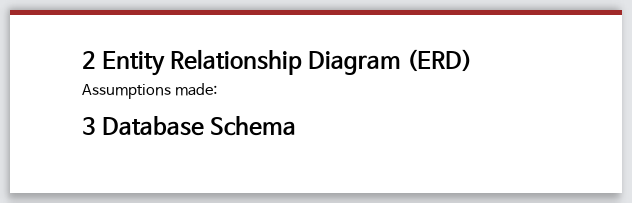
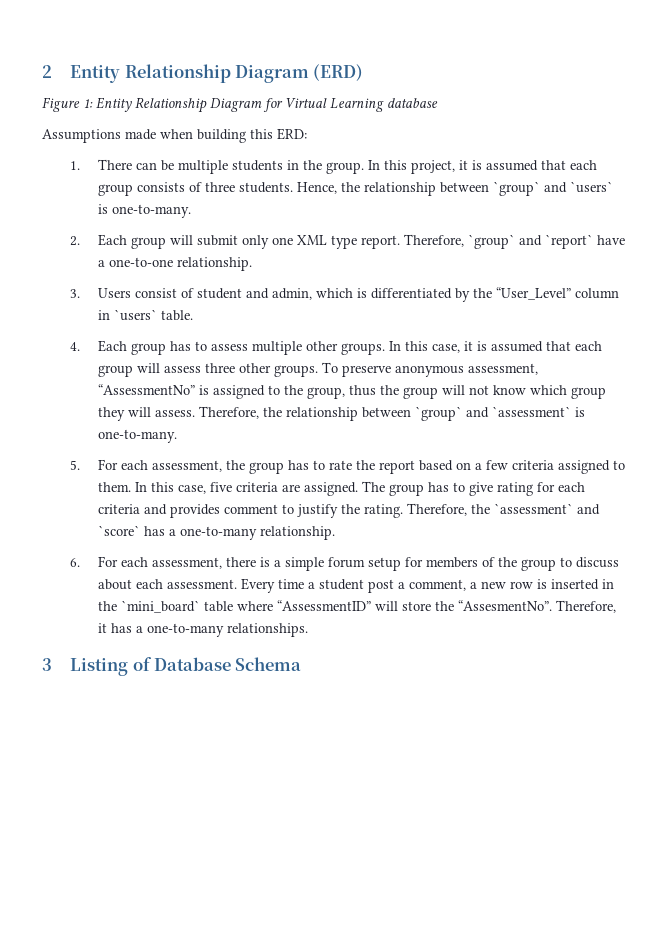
[82,83,217,99] [82,117,95,135] Assumptions made: // 3 -> [42,97,438,113] [42,128,307,143] [70,159,598,174] [98,181,614,196] [98,204,192,218] [70,234,626,249] [98,257,253,271] [70,287,620,302] [98,309,194,321] [70,340,603,355] [98,362,539,377] [98,384,607,399] [98,406,586,421] [98,429,178,443] [70,459,626,474] [98,481,586,496] [98,503,601,518] [98,525,336,540] [70,556,620,571] [98,578,615,593] [98,600,617,613] [98,623,309,637] [42,657,152,676] Figure 1: Entity Relationship Diagram for Virtual Learning database // Assumptions made when building this ERD: // 1. There can be multiple students in the group. In this project, it is assumed that each group consists of three students. Hence, the relationship between `group` and `users` is one-to-many. // 2. Each group will submit only one XML type report. Therefore, `group` and `report` have a one-to-one relationship. // 3. Users consist of student and admin, which is differentiated by the “User_Level” column in `users` table. // 4. Each group has to assess multiple other groups. In this case, it is assumed that each group will assess three other groups. To preserve anonymous assessment, “AssessmentNo” is assigned to the group, thus the group will not know which group they will assess. Therefore, the relationship between `group` and `assessment` is one-to-many. // 5. For each assessment, the group has to rate the report based on a few criteria assigned to them. In this case, five criteria are assigned. The group has to give rating for each criteria and provides comment to justify the rating. Therefore, the `assessment` and `score` has a one-to-many relationship. // 6. For each assessment, there is a simple forum setup for members of the group to discuss about each assessment. Every time a student post a comment, a new row is inserted in the `mini_board` table where “AssessmentID” will store the “AssesmentNo”. Therefore, it has a one-to-many relationships. // 3 Listing of

